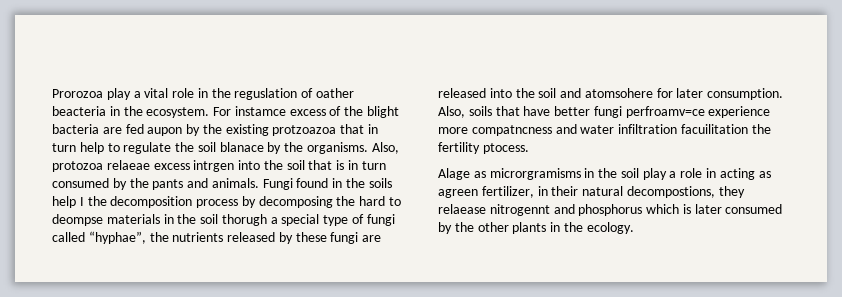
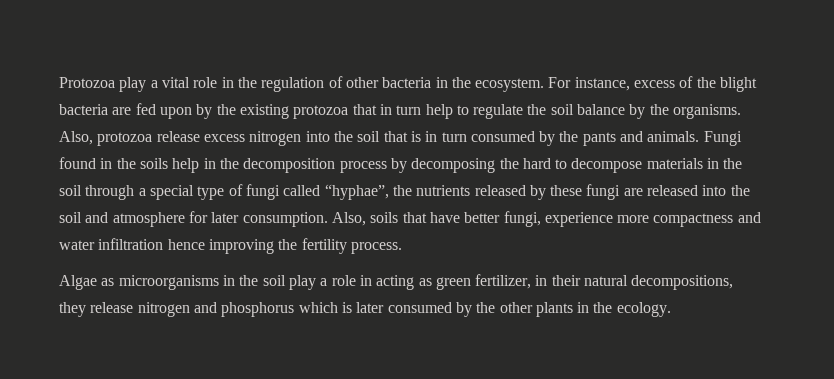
[52,89,103,98] Prorozoa -> [59,77,115,88] Protozoa
[234,88,355,100] [52,106,106,116] reguslation of oather beacteria -> [261,76,432,92] regulation of other bacteria
[234,106,286,116] instamce -> [574,77,630,91] instance,
[147,127,183,136] aupon -> [159,107,192,119] upon
[272,125,337,136] protzoazoa -> [293,105,349,119] protozoa
[219,142,264,152] blanace -> [577,104,626,115] balance
[106,160,235,172] relaeae excess intrgen -> [156,131,302,146] release excess nitrogen
[79,197,84,206] I -> [203,158,216,169] in
[52,214,103,226] deompse -> [571,158,643,173] decompose
[221,214,267,226] thorugh -> [85,185,135,200] through
[584,88,653,98] atomsohere -> [112,212,185,227] atmosphere
[593,106,705,118] fungi perfroamv=ce -> [503,211,541,227] fungi,
[471,125,552,136] compatncness -> [653,213,734,227] compactness
[680,124,771,134] [438,142,529,154] [438,168,581,180] facuilitation the fertility ptocess. // Alage as microrgramisms -> [167,238,402,254] [59,275,219,290] hence improving the fertility process. // Algae as microorganisms
[438,189,478,198] agreen -> [435,277,471,290] green
[626,186,745,198] [438,204,550,216] decompostions, they relaease nitrogennt -> [631,275,734,290] [59,302,190,317] decompositions, they release nitrogen

